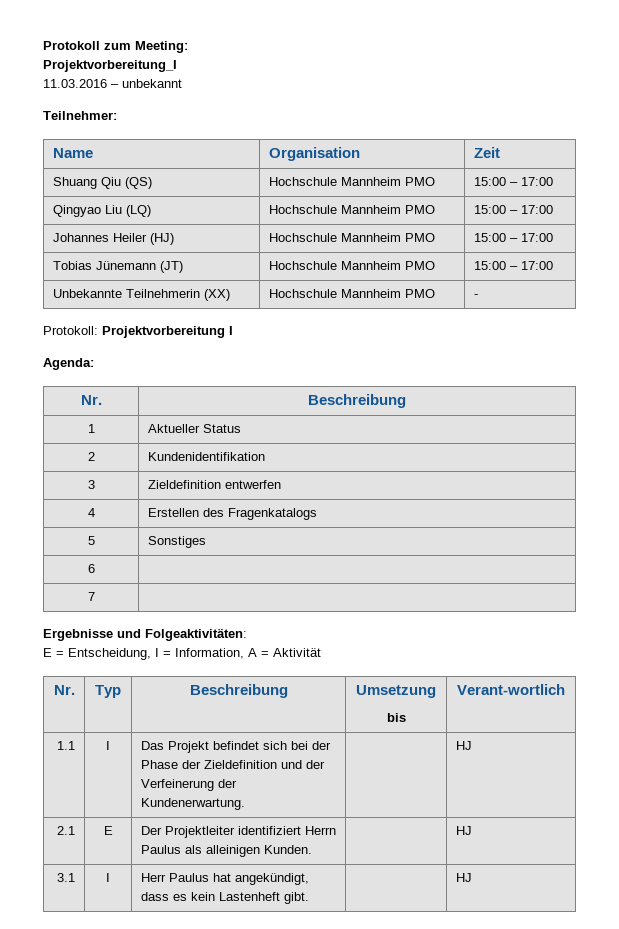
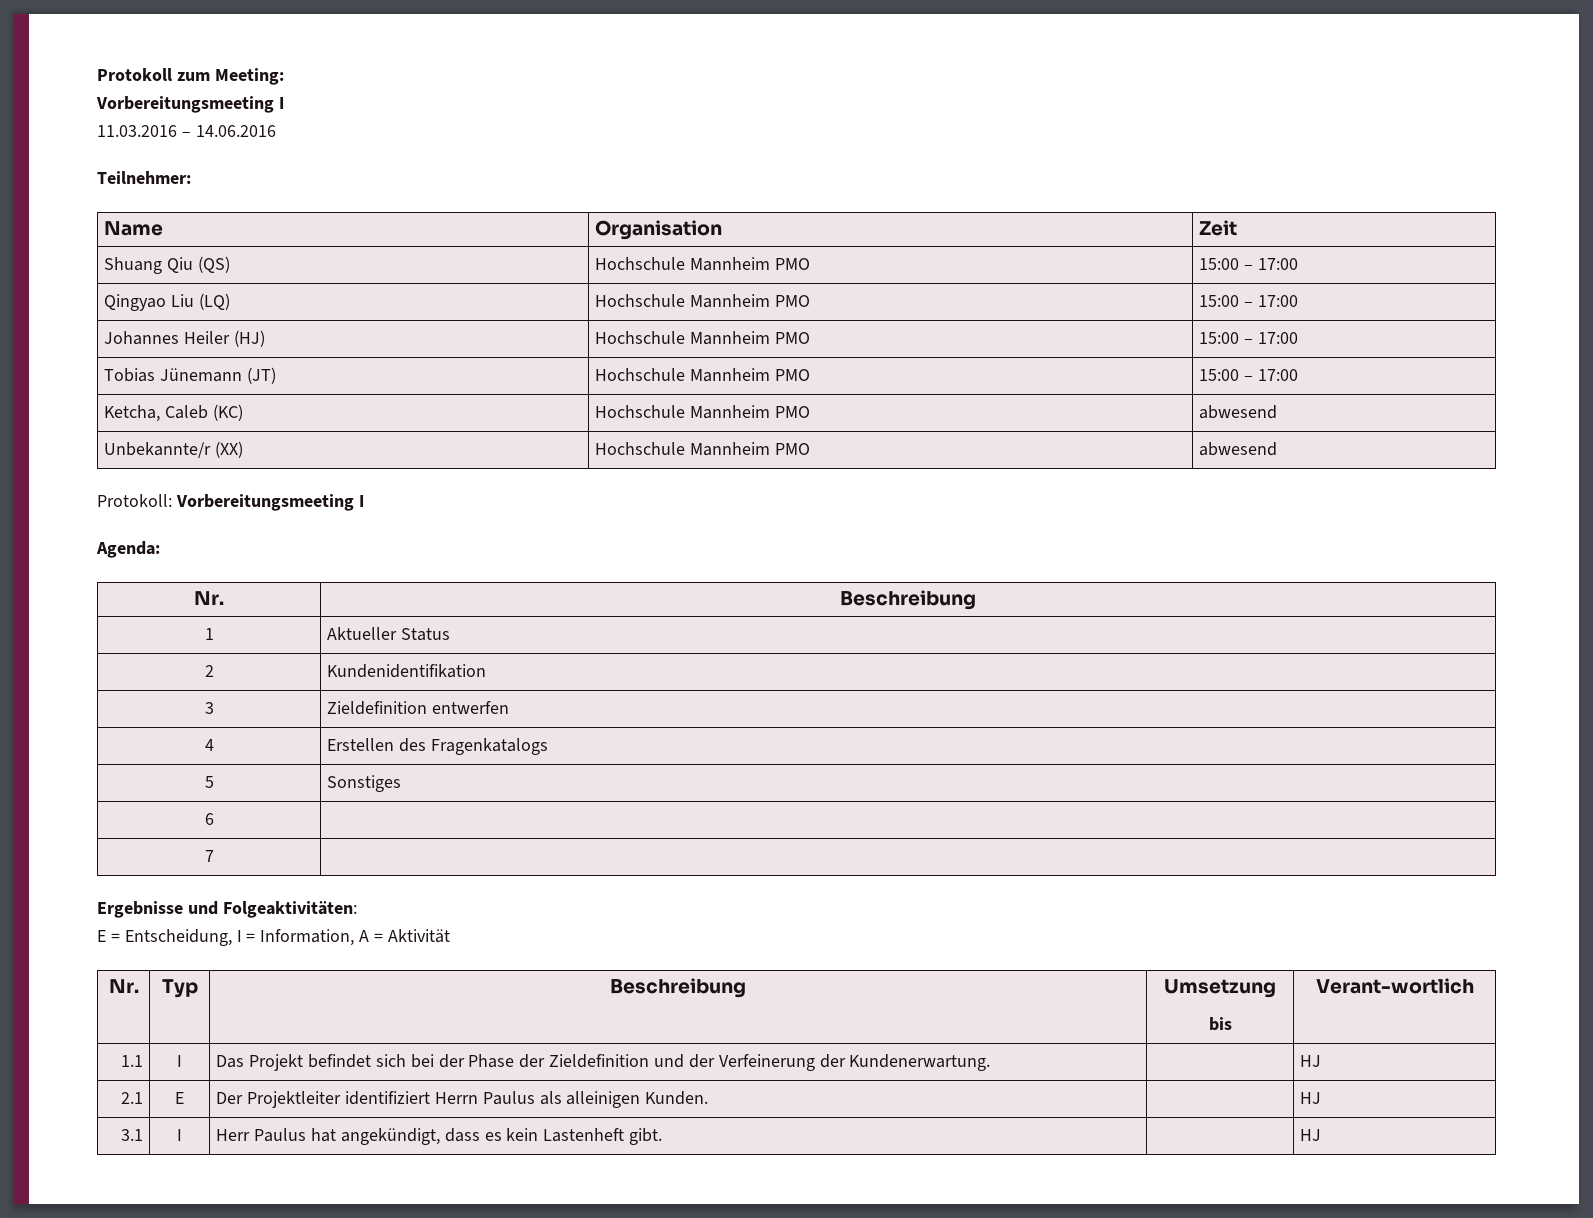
[43,60,177,72] Projektvorbereitung_I -> [96,96,284,113] Vorbereitungsmeeting I
[122,79,182,88] unbekannt -> [195,125,276,137] 14.06.2016
[52,289,200,298] Unbekannte Teilnehmerin -> [104,404,243,422] [595,405,810,419] [1199,405,1278,419] [104,442,212,458] Ketcha, Caleb (KC) | Hochschule Mannheim PMO | abwesend // Unbekannte/r
[473,294,478,298] - -> [1199,442,1278,456] abwesend
[102,326,225,338] Projektvorbereitung -> [175,494,354,511] Vorbereitungsmeeting

